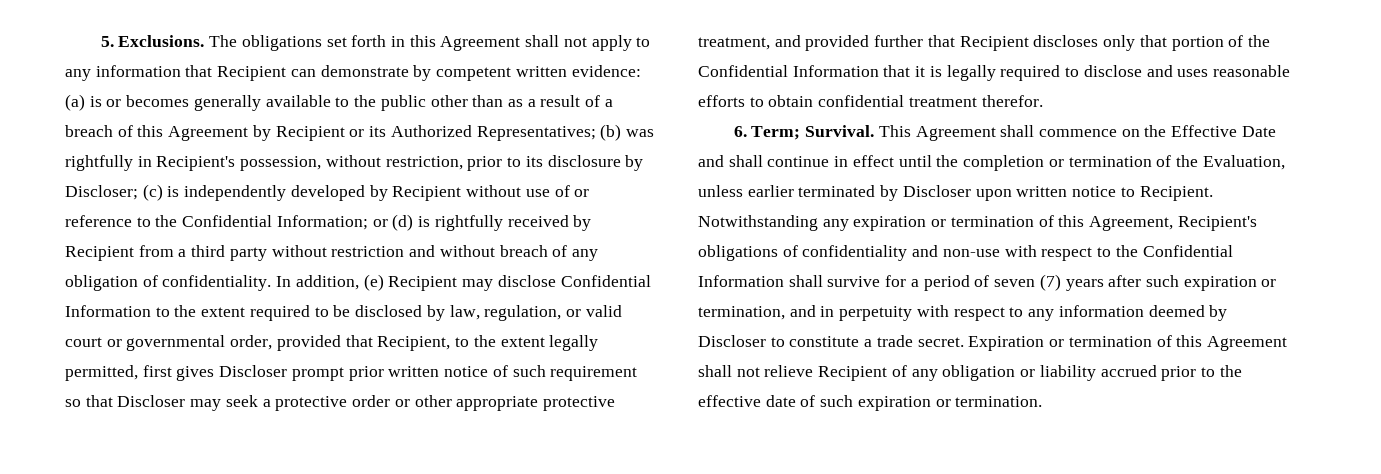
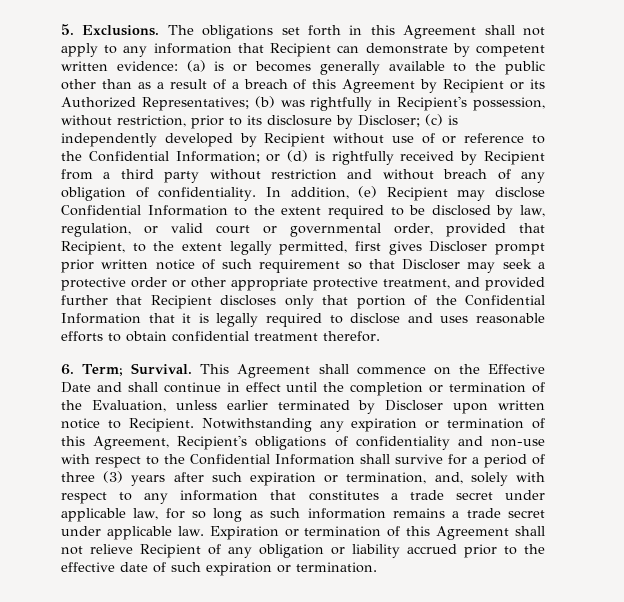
[994,274,1061,291] seven (7) -> [61,471,124,483] three (3)
[789,305,913,321] and in perpetuity -> [434,472,508,486] and, solely
[1148,305,1228,321] [698,335,964,347] deemed by Discloser to constitute a trade secret. -> [270,490,545,501] [61,508,545,522] [61,526,204,540] that constitutes a trade secret under applicable law, for so long as such information remains a trade secret under applicable law.

